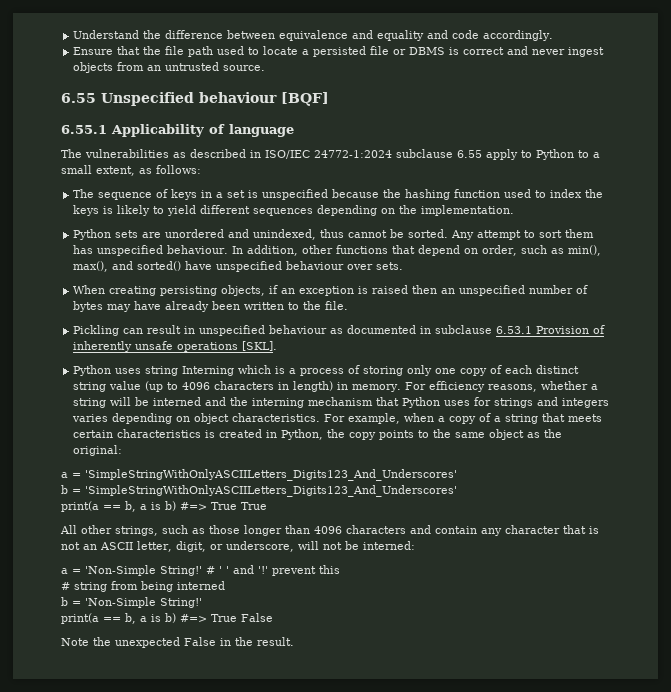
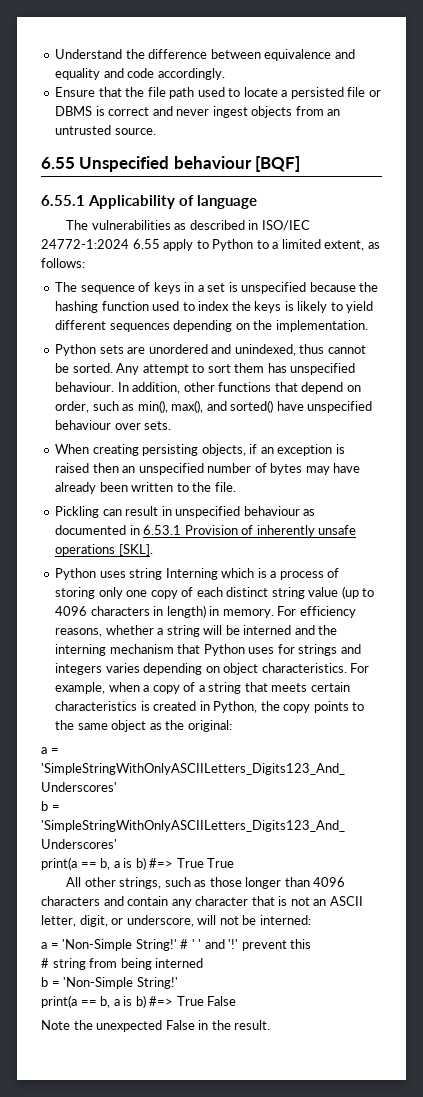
[396,149,453,158] subclause -> (129, 244) none
[61,165,92,174] small -> [281,239,321,249] limited
[435,325,493,334] subclause -> (140, 530) none

